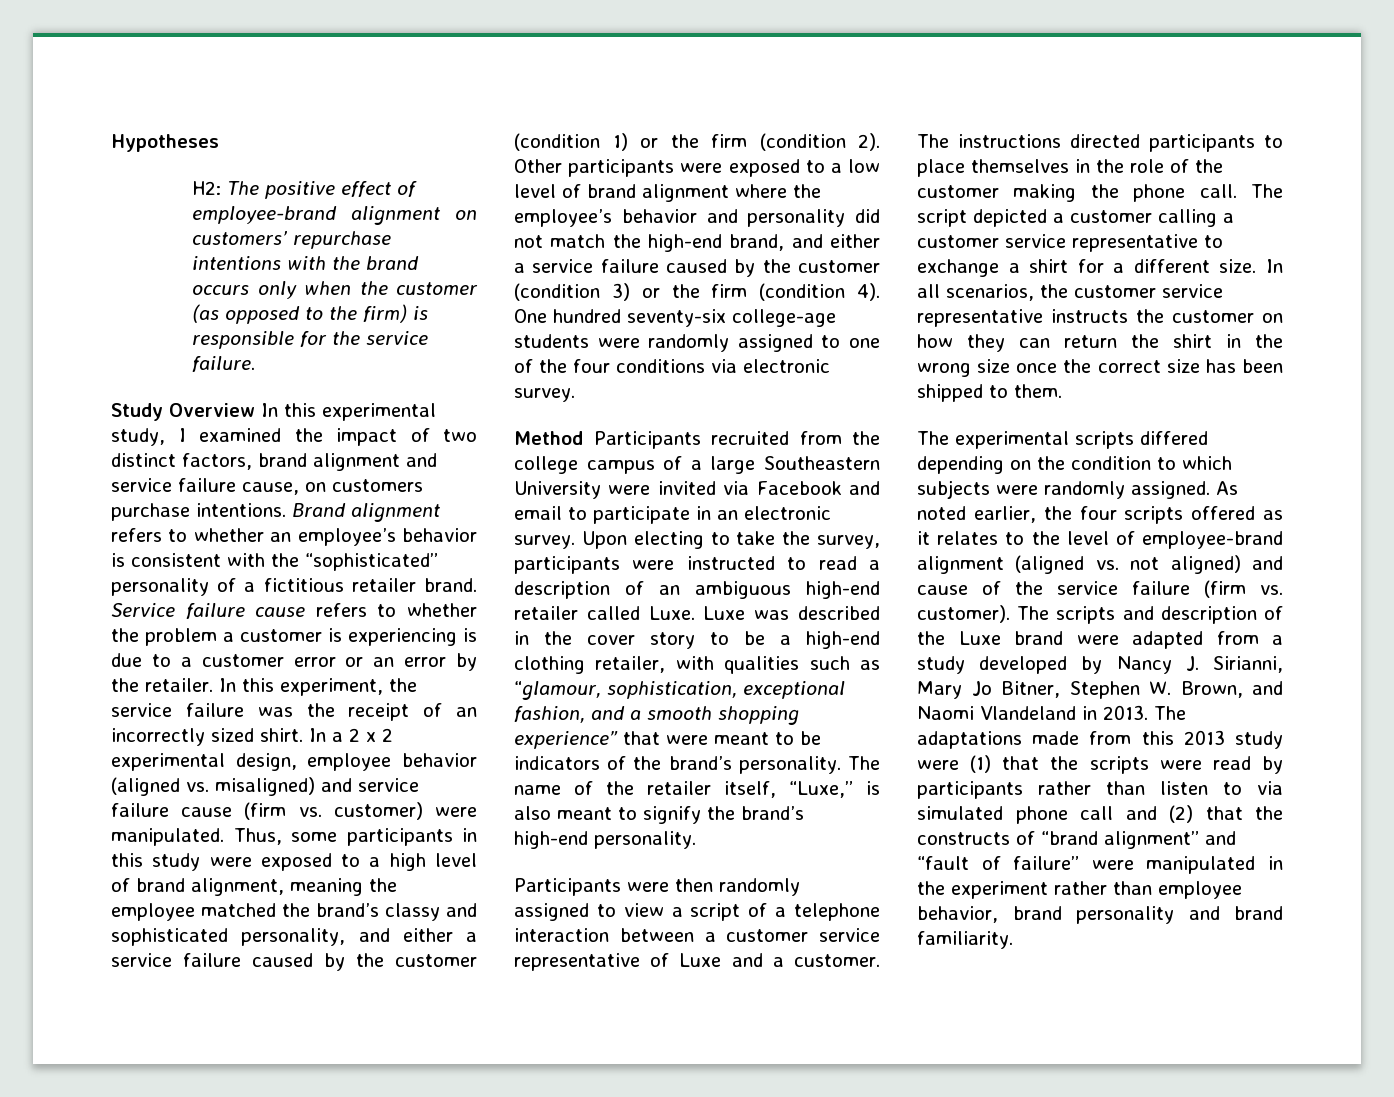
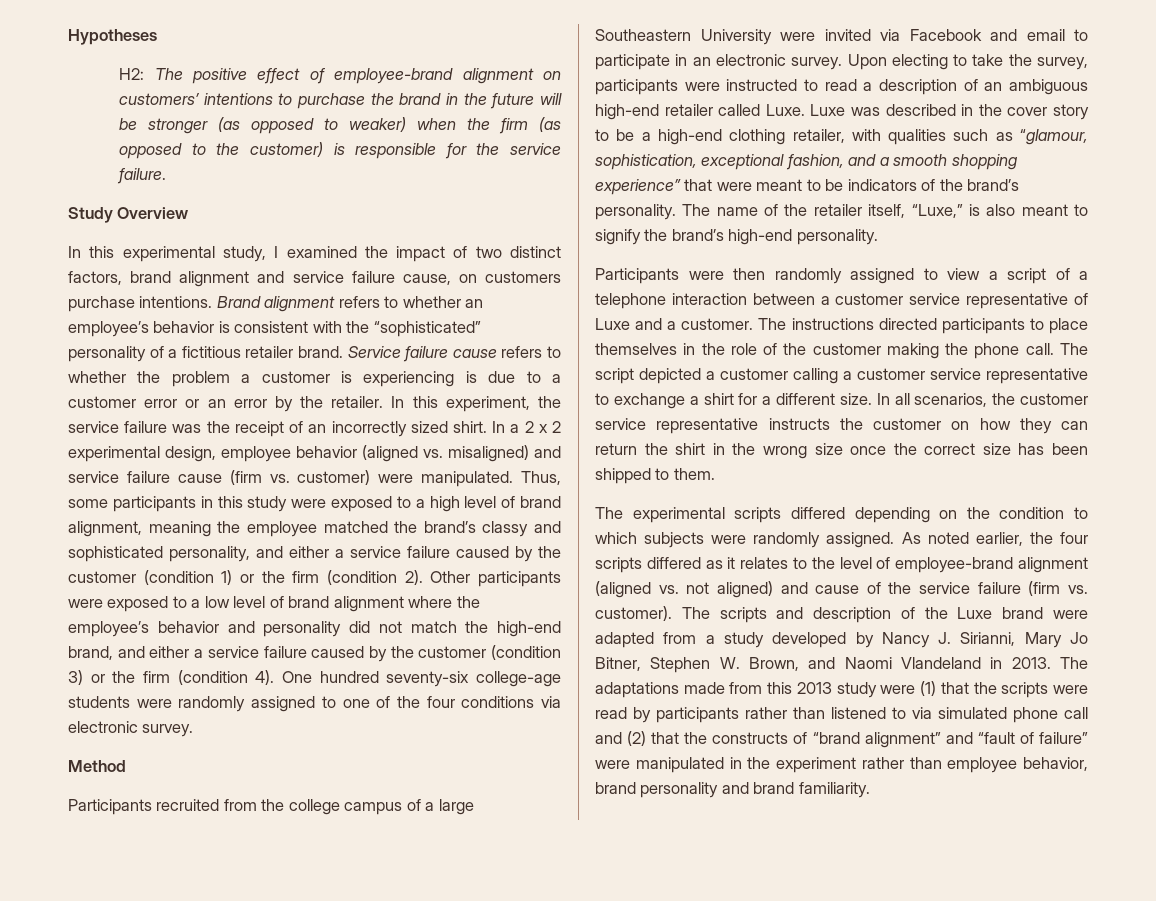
[293,231,392,249] [192,256,420,270] [192,281,297,299] repurchase intentions with the brand occurs only -> [203,93,563,109] [119,117,407,134] intentions to purchase the brand in the future will be stronger (as opposed to weaker)
[396,282,479,295] customer -> [499,118,529,134] firm
[363,304,408,323] firm) -> [249,142,323,157] customer)
(255, 410) none -> (189, 213) //
(583, 438) none -> (126, 766) //
[1191,506,1256,520] offered -> [646,557,701,569] differed
[1160,781,1208,795] listen -> [831,707,886,719] listened

